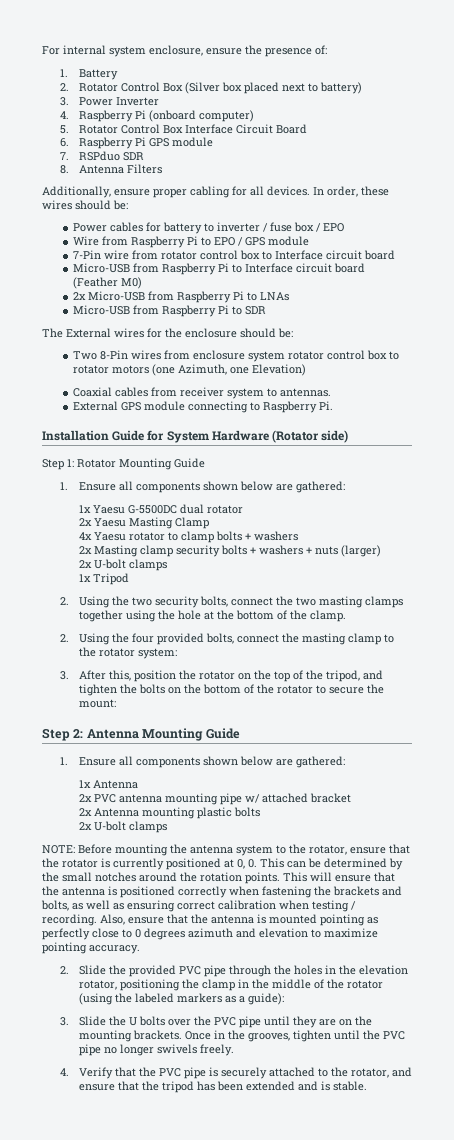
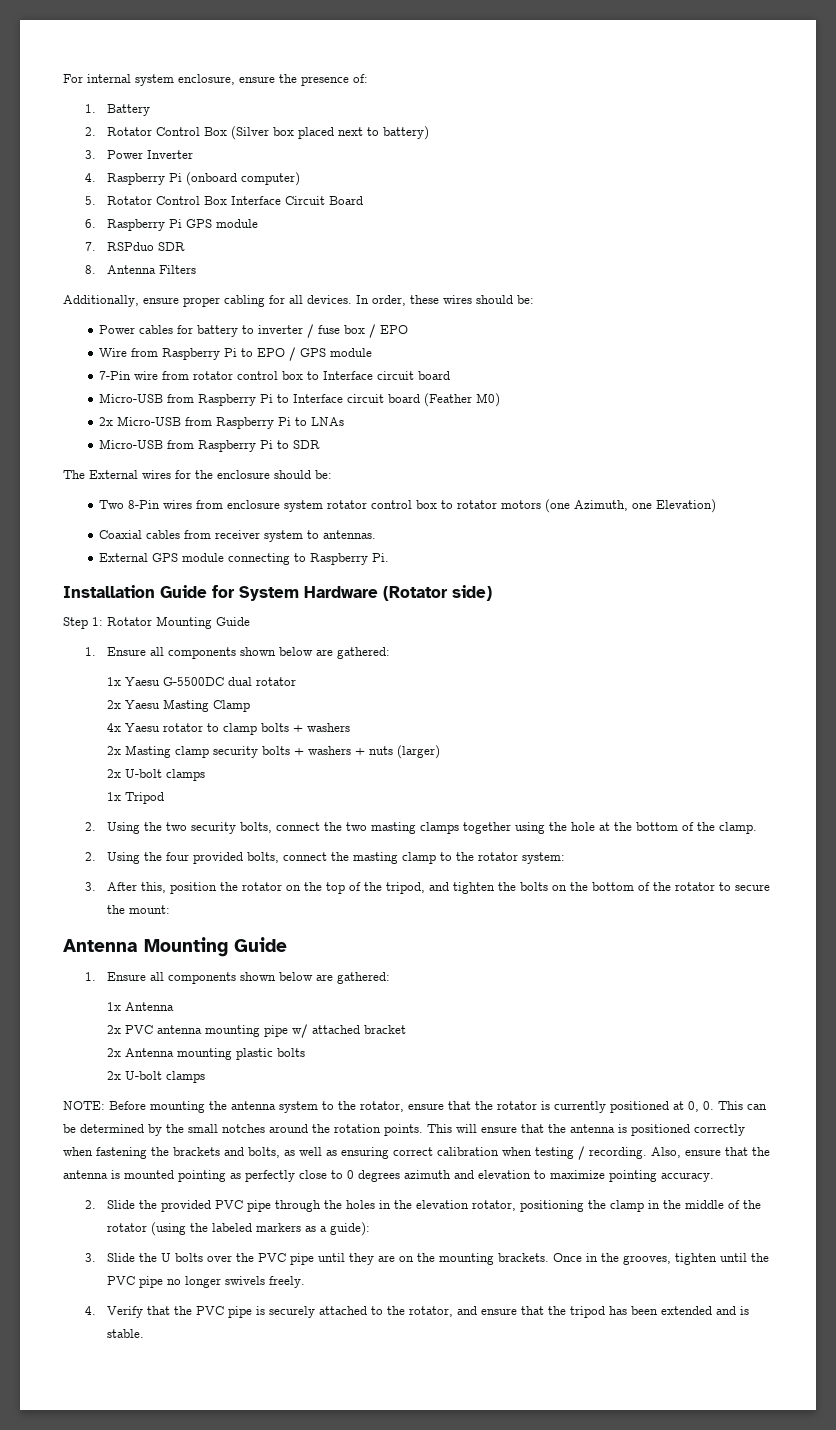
[42,728,84,741] Step 2: -> (171, 909) none

